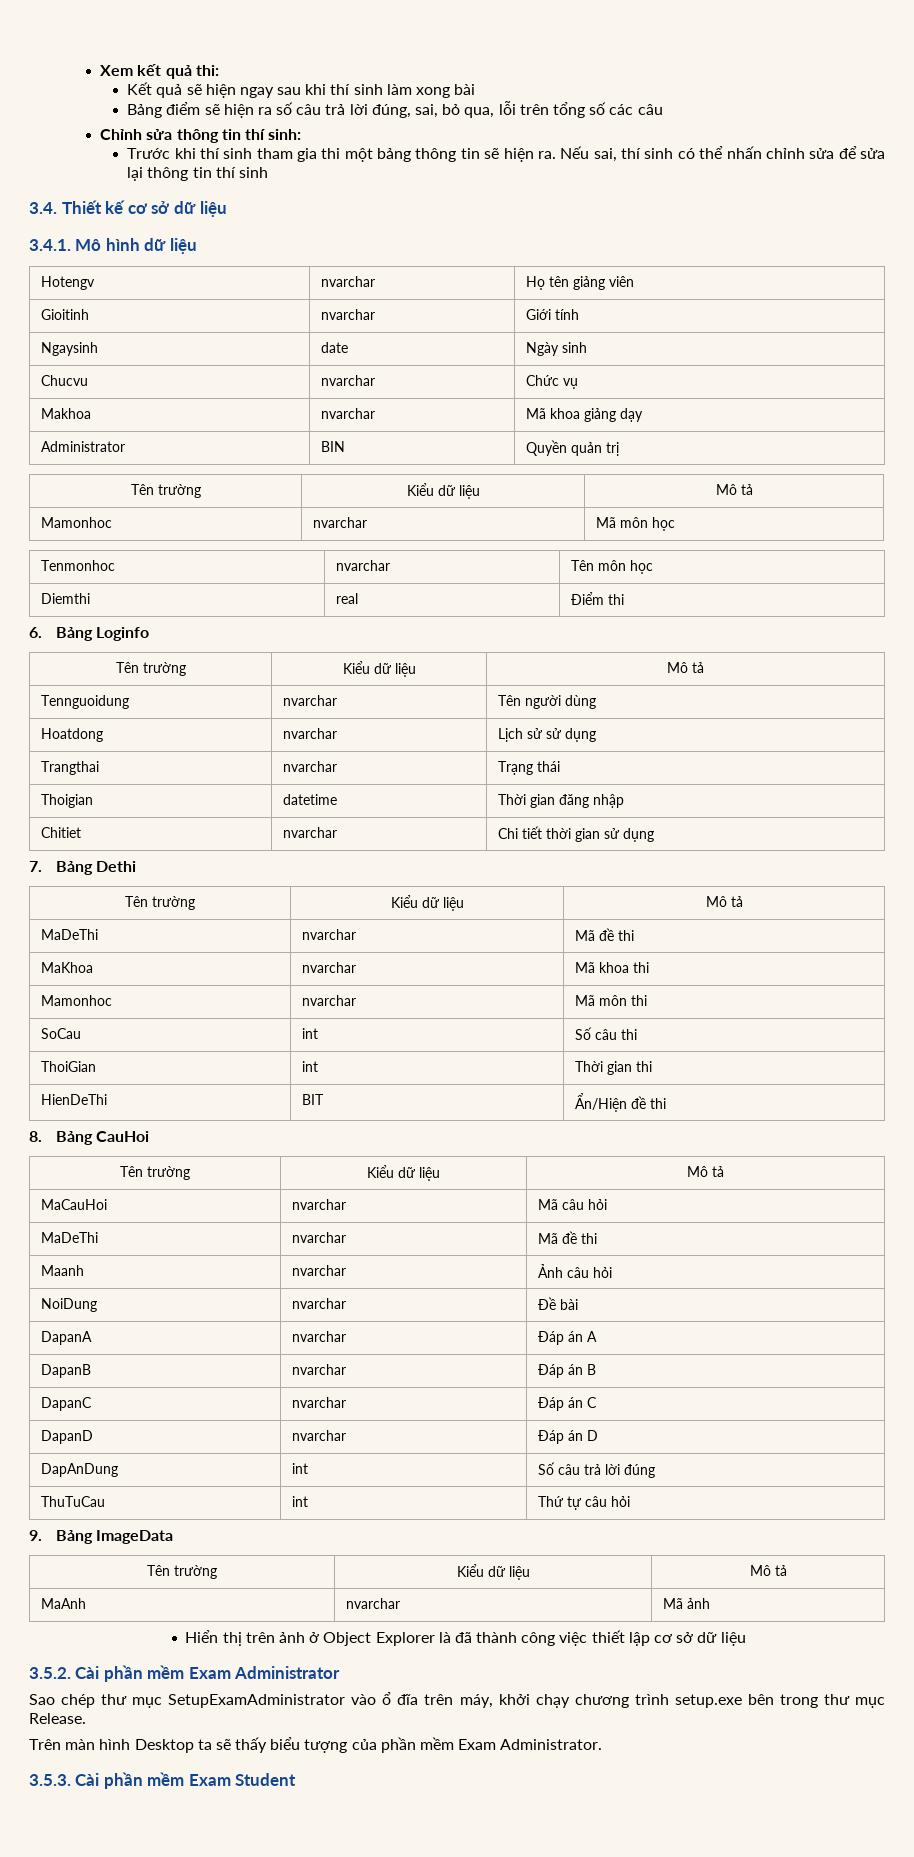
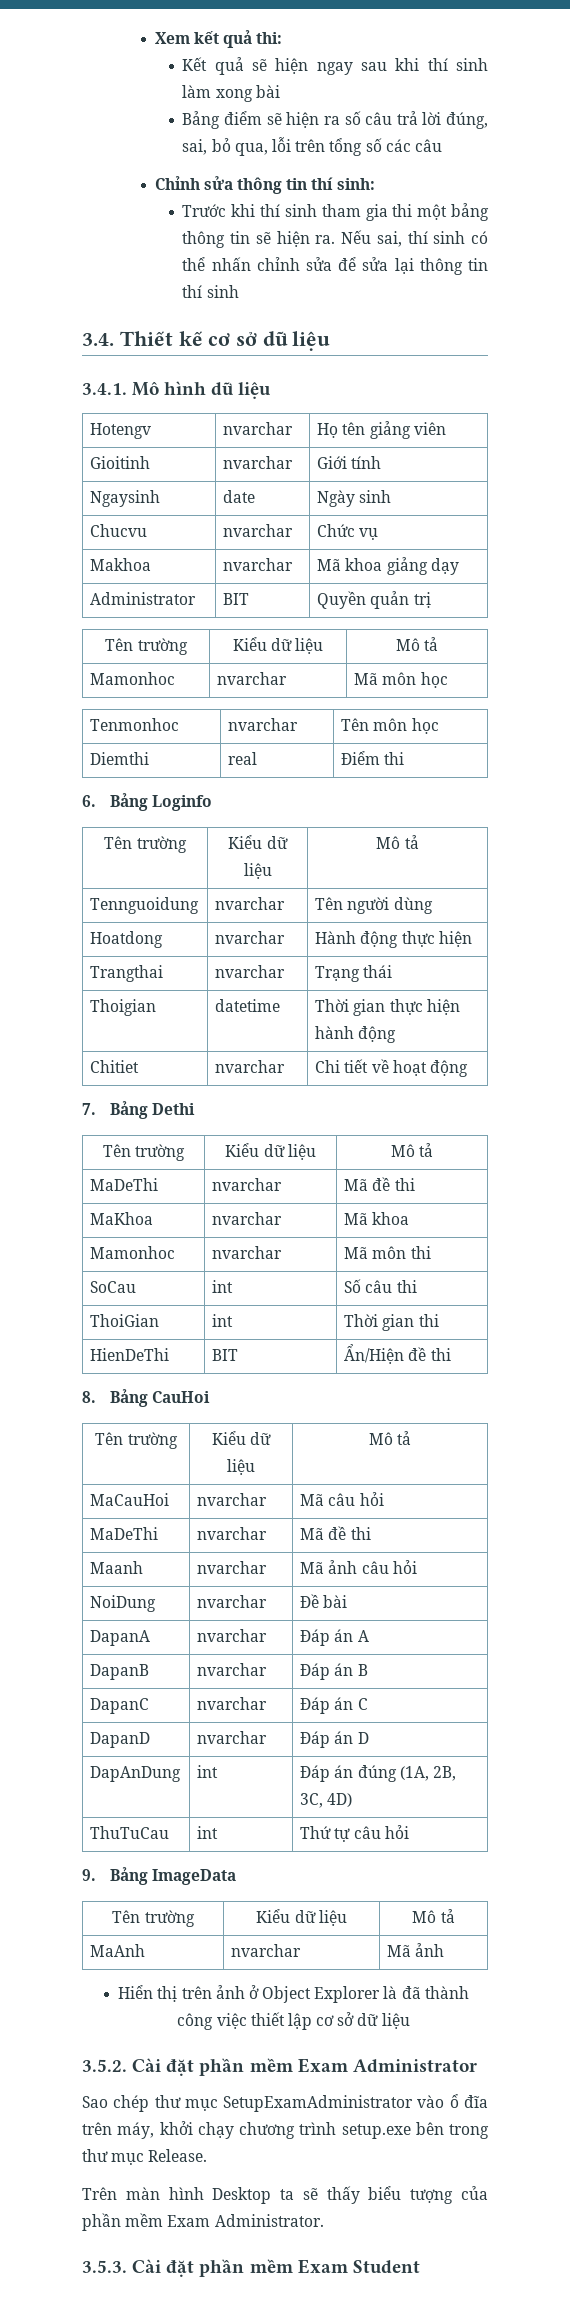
[321,441,346,452] BIN -> [223,593,250,605] BIT
[498,728,597,742] Lịch sử sử dụng -> [315,931,472,948] Hành động thực hiện
[559,794,625,808] đăng nhập -> [389,999,460,1015] [315,1026,397,1043] thực hiện hành động
[546,828,655,842] thời gian sử dụng -> [371,1059,468,1077] về hoạt động
[633,962,650,973] thi -> (410, 1218) none
[538,1264,564,1278] Ảnh -> [300,1560,358,1574] Mã ảnh
[538,1462,656,1478] Số câu trả lời đúng -> [300,1765,456,1782] [300,1793,353,1808] Đáp án đúng (1A, 2B, 3C, 4D)
(100, 1672) none -> [166,2059,195,2076] đặt
(100, 1779) none -> [166,2260,195,2277] đặt

